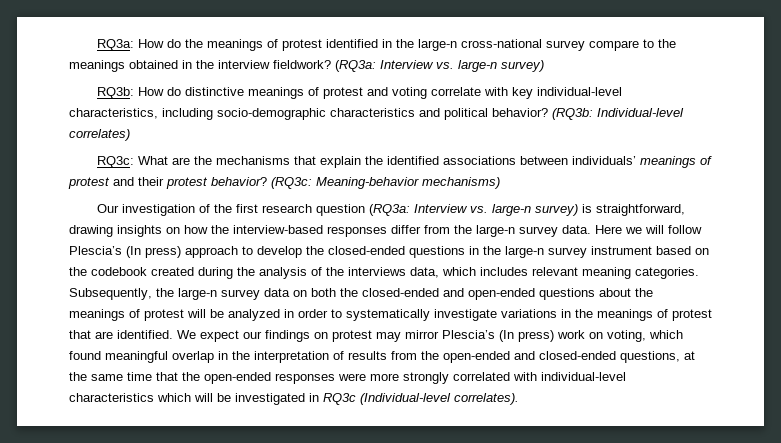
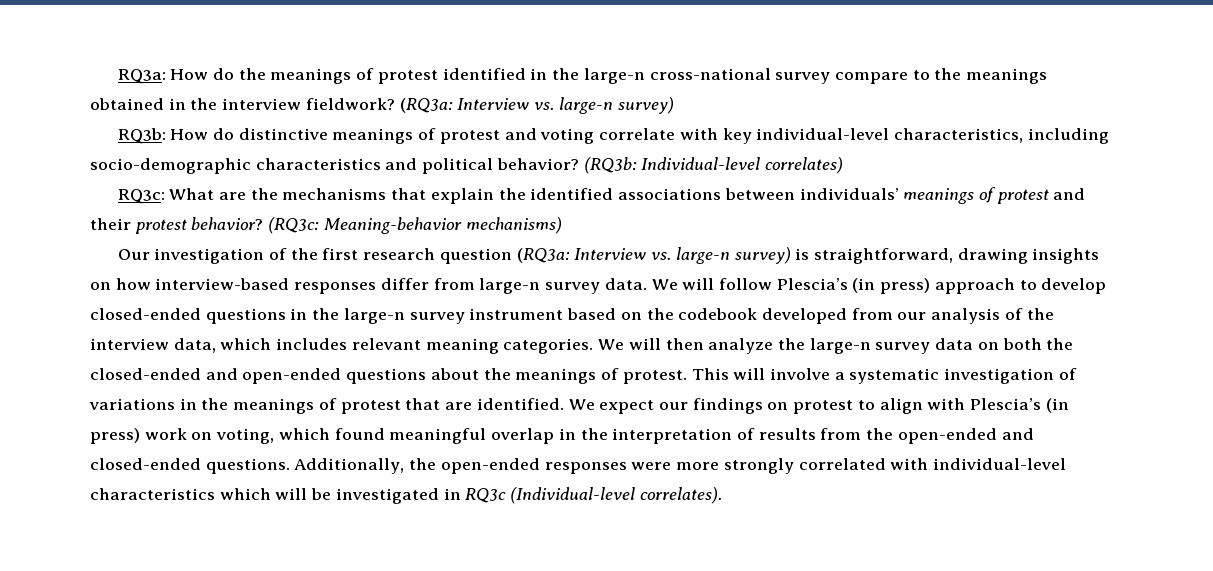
[211,225,229,234] the -> (151, 284) none
[454,225,472,234] the -> (475, 284) none
[595,225,642,234] Here we -> [651,279,678,290] We
[126,246,141,258] (In -> [852,278,876,293] (in
[306,246,324,255] the -> (1107, 286) none
[151,267,255,279] created during the -> [761,308,927,324] developed from our
[348,267,406,276] interviews -> [90,338,169,350] interview
[69,288,152,300] Subsequently, -> [598,338,774,354] We will then analyze
[144,309,497,321] protest will be analyzed in order to systematically investigate -> [622,368,1077,384] protest. This will involve a systematic investigation of
[376,330,514,342] may mirror Plescia’s (In -> [857,398,1069,414] to align with Plescia’s (in
[620,351,695,363] [69,372,178,381] questions, at the same time that -> [205,458,405,474] questions. Additionally,

